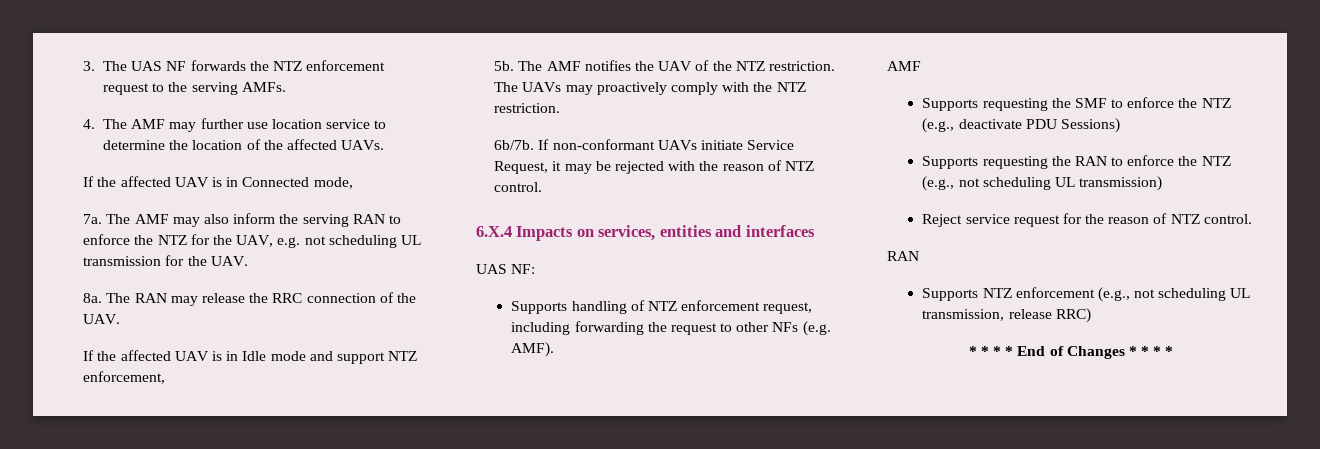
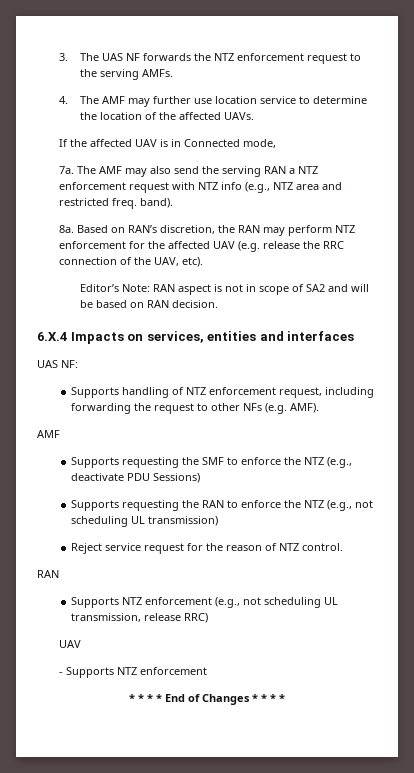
[233,213,276,224] inform -> [173,166,199,174] send
[388,215,401,224] [83,234,421,248] [83,255,248,266] [83,293,198,306] to enforce the NTZ for the UAV, e.g. not scheduling UL transmission for the UAV. // 8a. The RAN may -> [288,166,318,174] [58,182,342,193] [58,198,173,209] [58,225,355,236] [58,241,260,252] a NTZ enforcement request with NTZ info (e.g., NTZ area and restricted freq. band). // 8a. Based on RAN’s discretion, the RAN may perform NTZ enforcement for the affected UAV (e.g.
[83,314,121,324] [83,350,418,364] [83,371,166,384] [494,60,835,71] [494,82,806,95] [494,103,561,113] [494,139,795,150] [494,160,814,174] [494,182,543,192] UAV. // If the affected UAV is in Idle mode and support NTZ enforcement, // 5b. The AMF notifies the UAV of the NTZ restriction. The UAVs may proactively comply with the NTZ restriction. // 6b/7b. If non-conformant UAVs initiate Service Request, it may be rejected with the reason of NTZ control. -> [153,257,203,267] [80,284,370,295] [80,300,219,308] UAV, etc). // Editor’s Note: RAN aspect is not in scope of SA2 and will be based on RAN decision.
(1091, 315) none -> [58,640,81,648] [58,667,207,678] // UAV // - Supports NTZ enforcement

